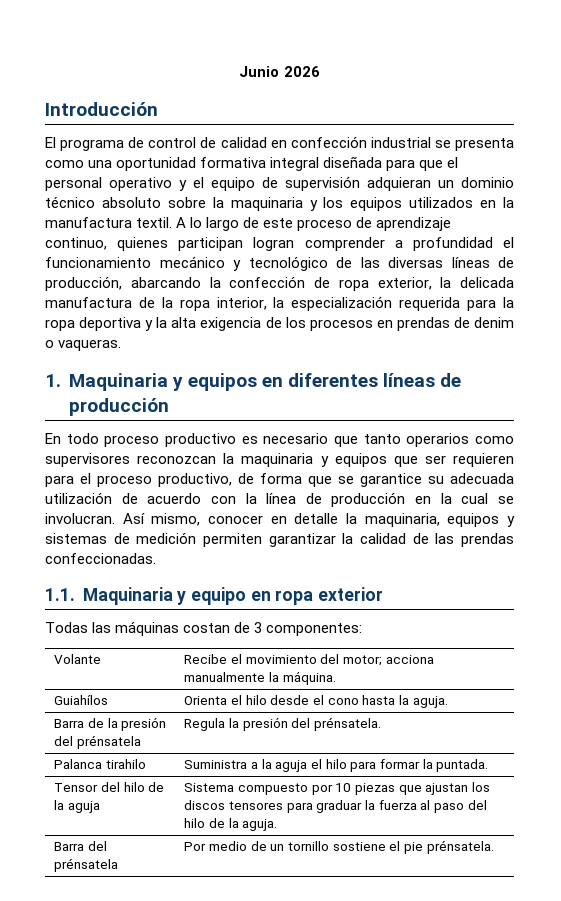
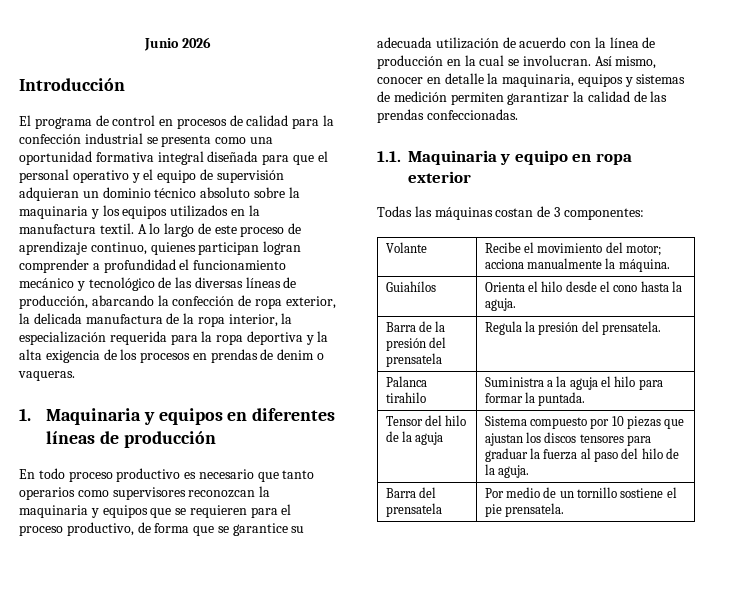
[200,137,287,148] de calidad en -> [159,115,335,129] en procesos de calidad para la
[424,455,446,464] ser -> [175,508,187,515] se
[77,735,142,749] prénsatela -> [385,353,442,367] prensatela
[314,717,382,731] prénsatela. -> [602,321,662,335] prensatela.
[54,858,119,872] prénsatela -> [385,503,442,517] prensatela
[426,840,494,854] prénsatela. -> [504,503,564,517] prensatela.

